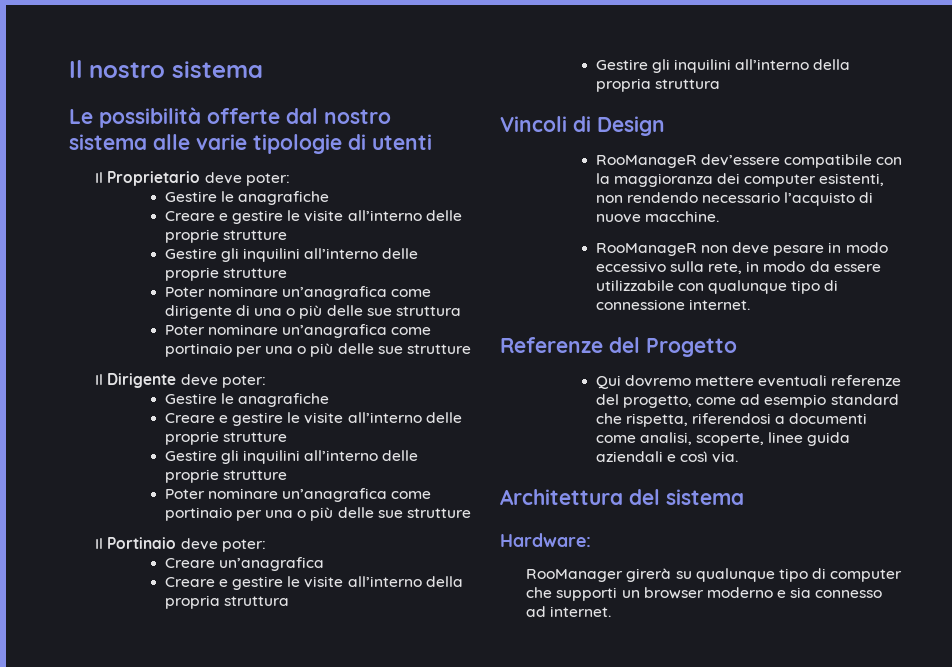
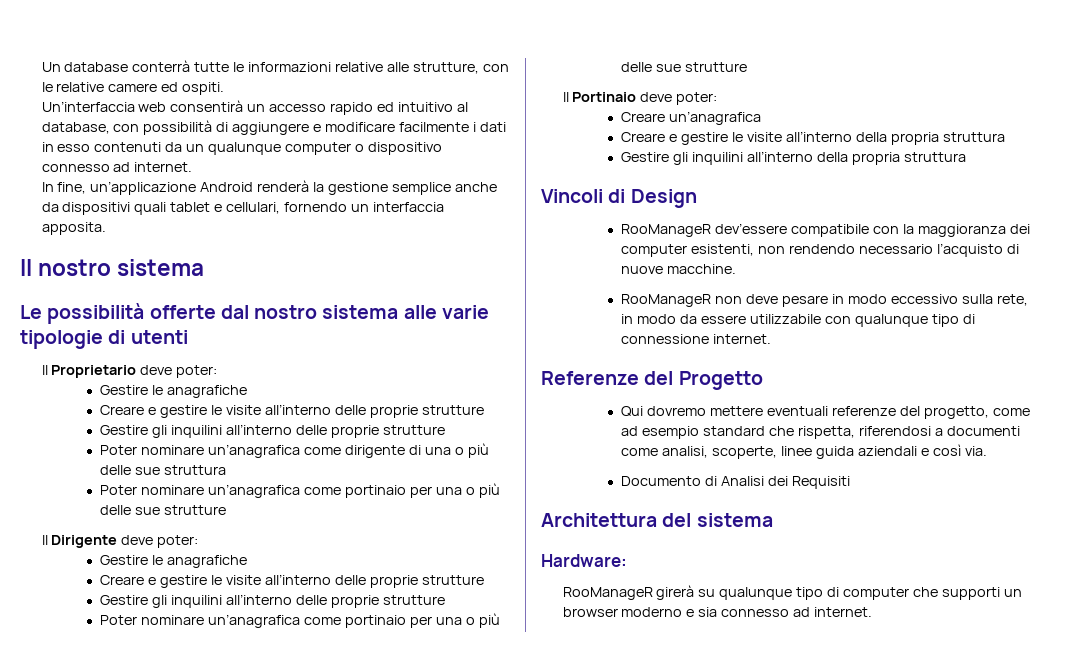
(69, 69) none -> [41,60,509,74] [41,82,225,95] [41,100,468,115] [41,120,506,135] [41,142,442,155] [41,162,193,172] [41,180,497,195] [41,202,444,215] [41,222,106,235] Un database conterrà tutte le informazioni relative alle strutture, con le relative camere ed ospiti. // Un’interfaccia web consentirà un accesso rapido ed intuitivo al database, con possibilità di aggiungere e modificare facilmente i dati in esso contenuti da un qualunque computer o dispositivo connesso ad internet. // In fine, un’applicazione Android renderà la gestione semplice anche da dispositivi quali tablet e cellulari, fornendo un interfaccia apposita. //
(739, 457) none -> [621,476,851,489] // Documento di Analisi dei Requisiti
[526,569,624,582] RooManager -> [562,587,653,600] RooManageR

